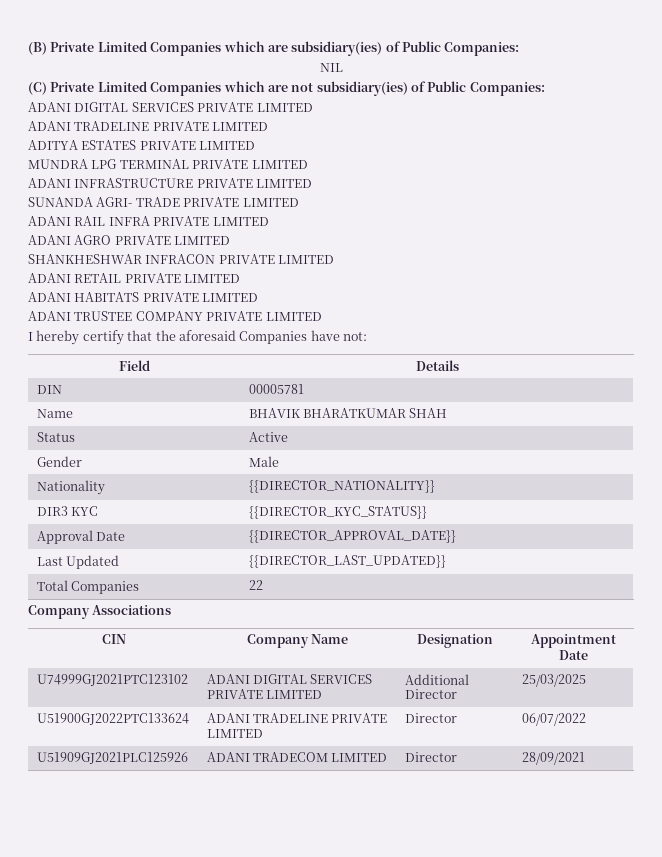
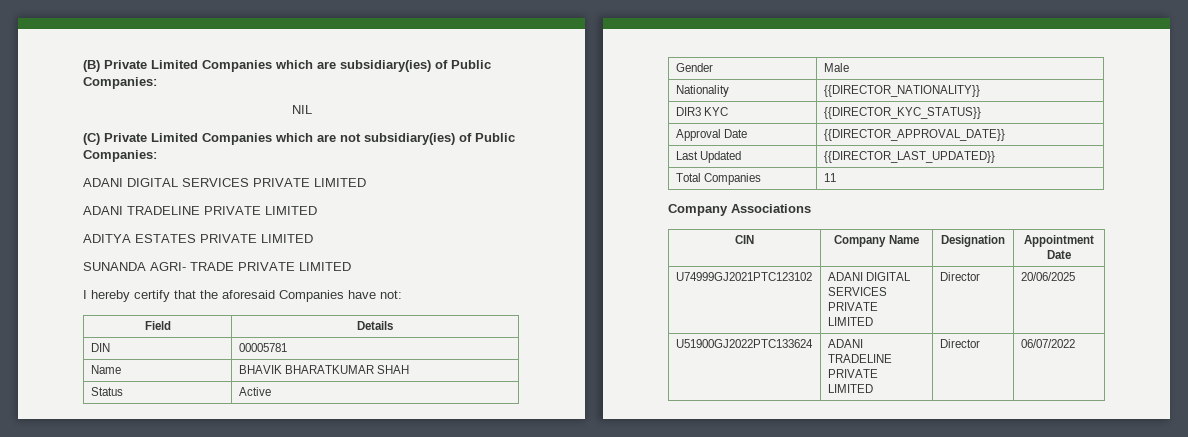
[28,159,308,169] [28,178,313,188] // MUNDRA LPG TERMINAL PRIVATE LIMITED // ADANI INFRASTRUCTURE PRIVATE LIMITED -> (313, 238) none
[28,216,269,226] [28,235,231,245] [28,254,335,264] [28,273,241,283] [28,292,259,302] [28,311,322,321] // ADANI RAIL INFRA PRIVATE LIMITED // ADANI AGRO PRIVATE LIMITED // SHANKHESHWAR INFRACON PRIVATE LIMITED // ADANI RETAIL PRIVATE LIMITED // ADANI HABITATS PRIVATE LIMITED // ADANI TRUSTEE COMPANY PRIVATE LIMITED -> (351, 266) none
[248,580,263,590] 22 -> [823,173,836,182] 11
[404,674,469,685] [404,689,457,699] [521,674,586,687] Additional Director | 25/03/2025 -> [939,272,980,281] [1020,272,1075,281] Director | 20/06/2025
[36,752,188,764] [206,752,388,762] [404,752,457,762] [521,752,585,765] // U51909GJ2021PLC125926 | ADANI TRADECOM LIMITED | Director | 28/09/2021 -> (1075, 343) none

